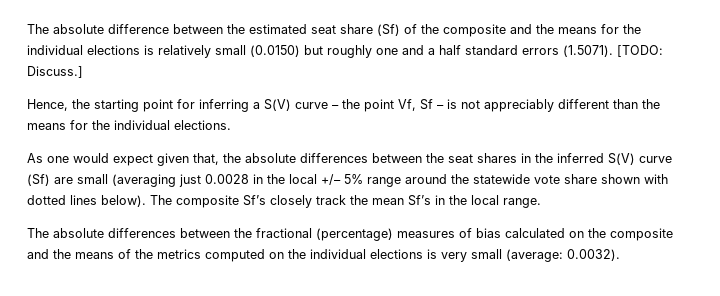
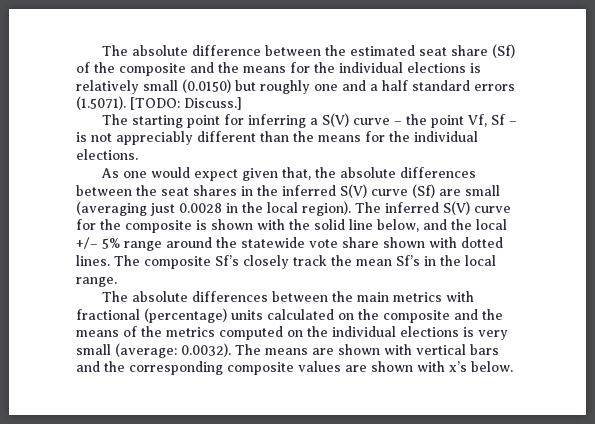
[27,99,90,111] Hence, the -> [101,114,128,125] The
(317, 179) none -> [302,201,511,216] [76,219,507,233] region). The inferred S(V) curve for the composite is shown with the solid line below, and the local
[70,195,146,207] lines below). -> [76,255,110,266] lines.
[256,228,501,241] fractional (percentage) measures of bias -> [356,291,474,302] [76,308,263,323] main metrics with fractional (percentage) units
(620, 255) none -> [235,344,499,355] [76,361,513,375] The means are shown with vertical bars and the corresponding composite values are shown with x’s below.

